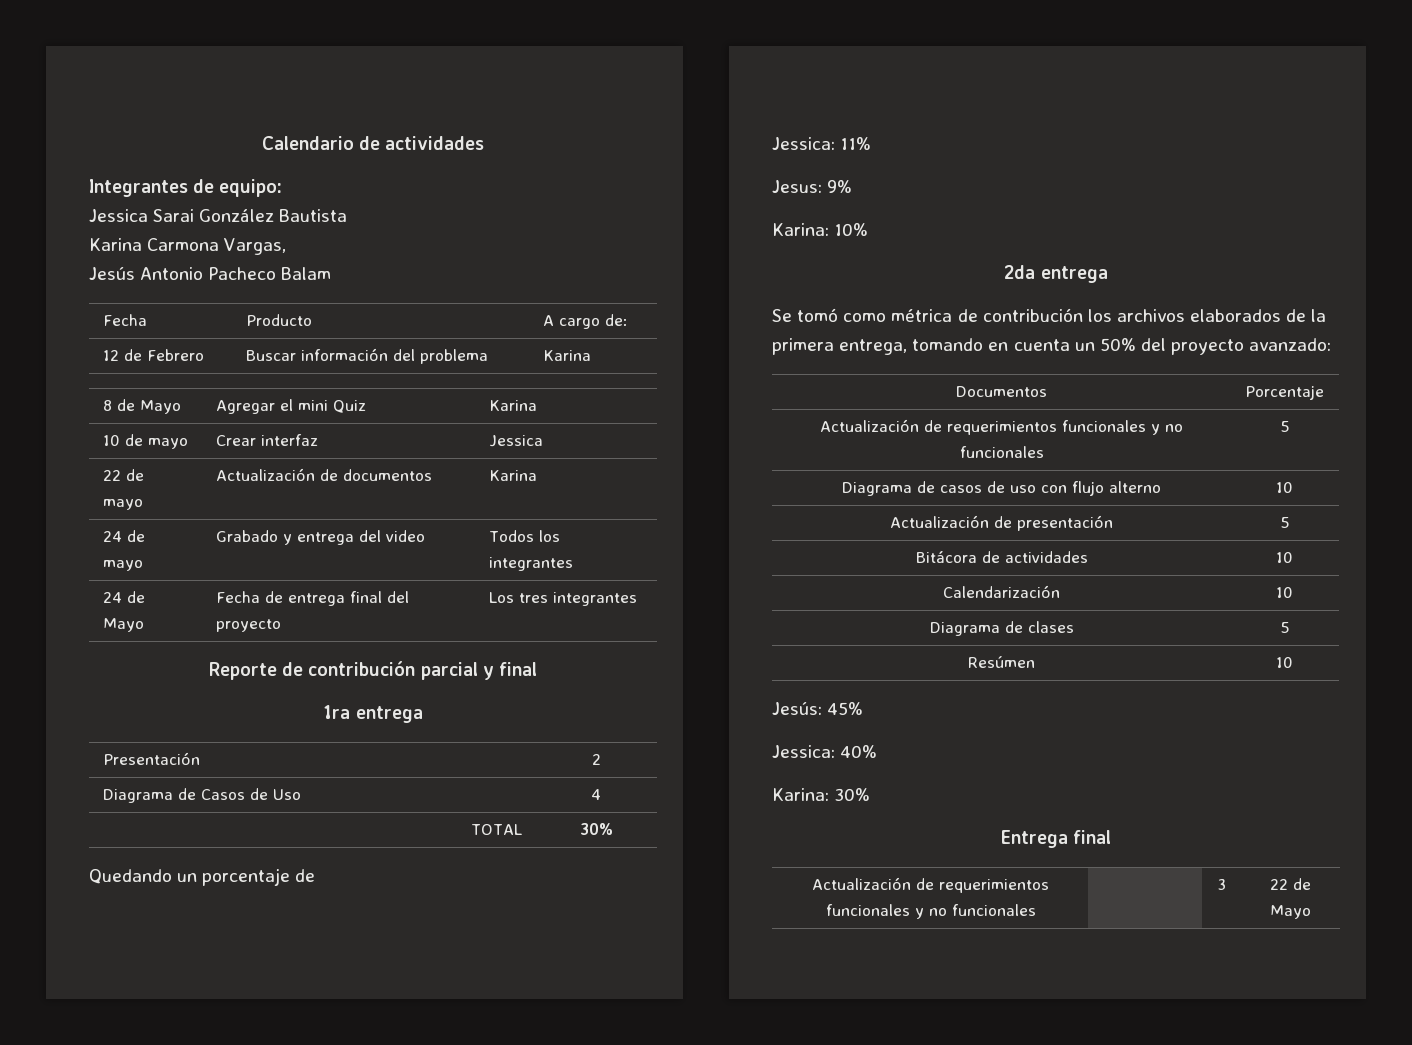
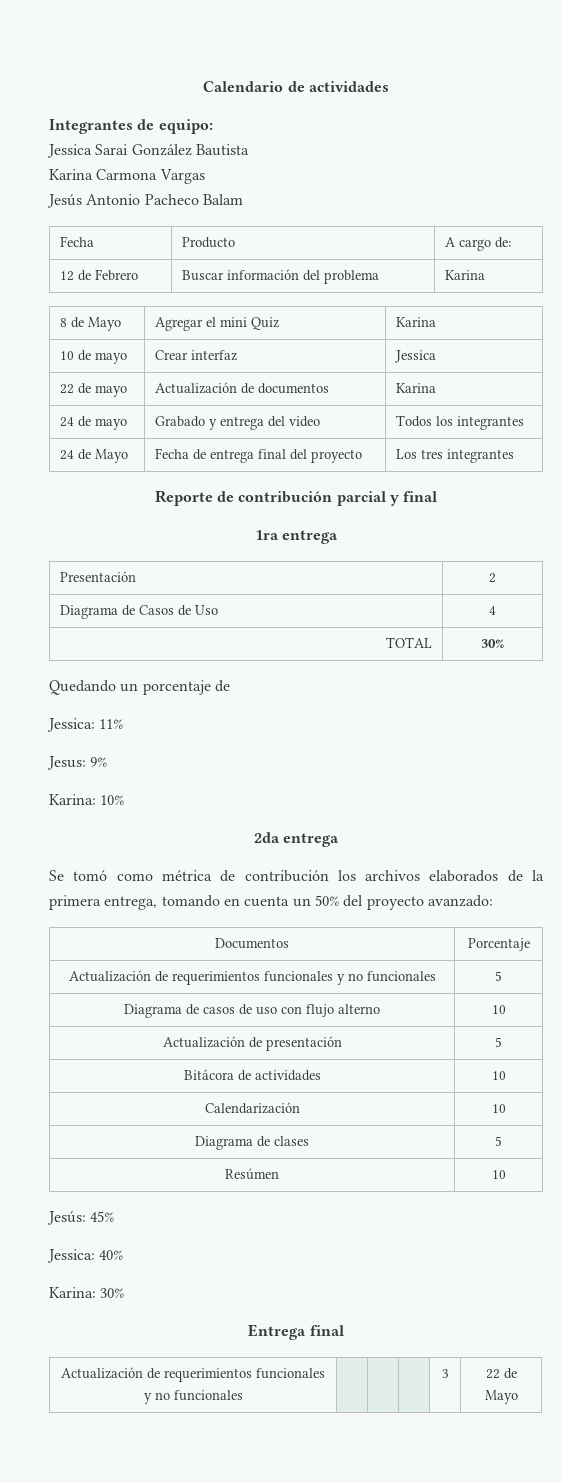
[224,238,287,255] Vargas, -> [159,169,205,184] Vargas

